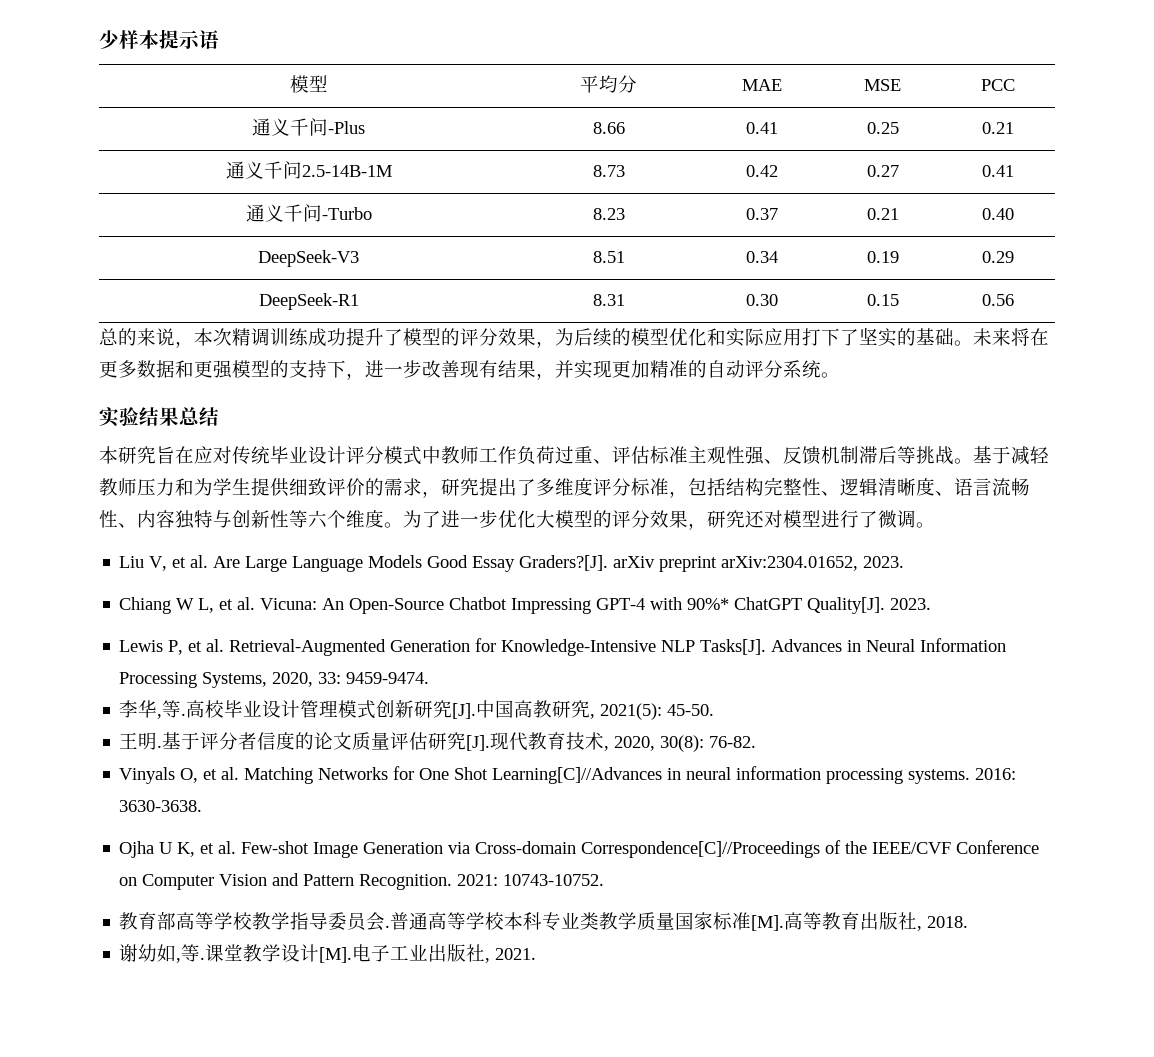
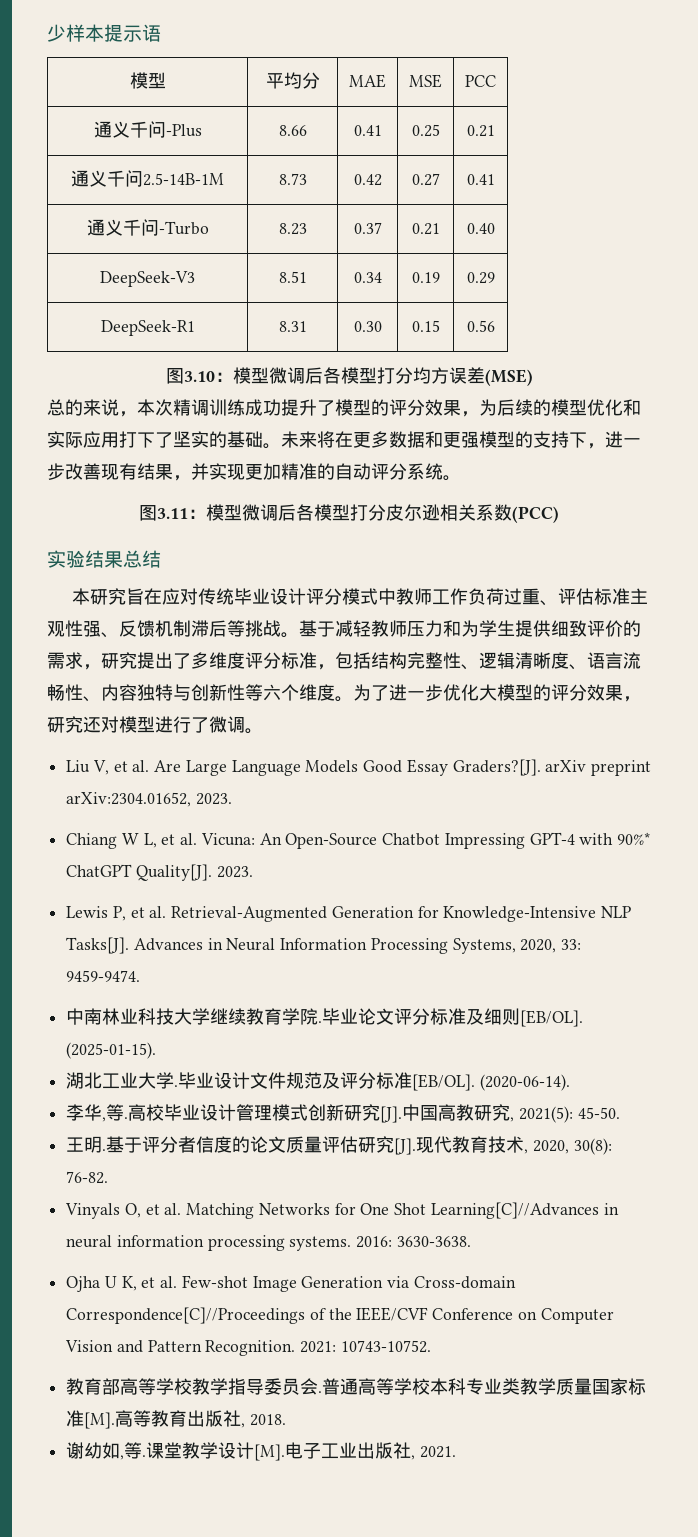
(1014, 300) none -> [165,367,533,386] // 图3.10：模型微调后各模型打分均方误差(MSE)
(840, 375) none -> [139,504,559,523] // 图3.11：模型微调后各模型打分皮尔逊相关系数(PCC)
(430, 678) none -> [66,1008,584,1027] [66,1042,157,1059] [66,1072,570,1091] // 中南林业科技大学继续教育学院.毕业论文评分标准及细则[EB/OL]. (2025-01-15). // 湖北工业大学.毕业设计文件规范及评分标准[EB/OL]. (2020-06-14).

